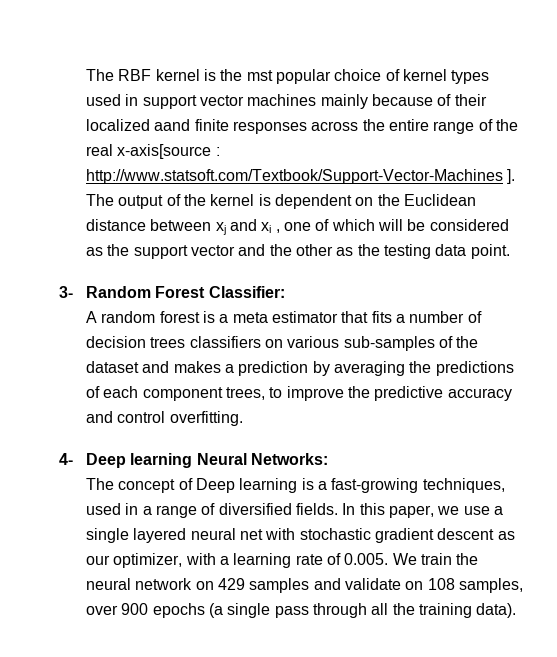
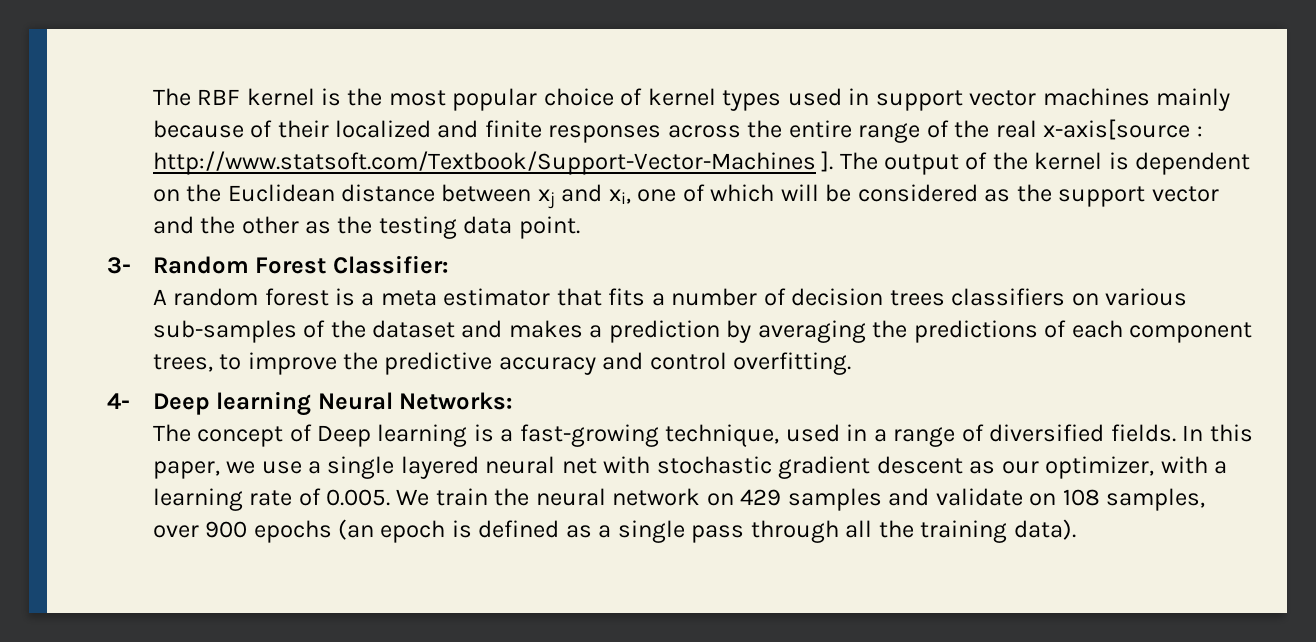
[246,70,273,81] mst -> [388,90,446,106] most
[154,119,191,131] aand -> [437,120,479,138] and
[261,222,280,233] xi , -> [608,189,631,204] xi,
[422,478,505,493] techniques, -> [665,424,780,447] technique,
[209,603,224,618] (a -> [338,519,612,543] (an epoch is defined as a

